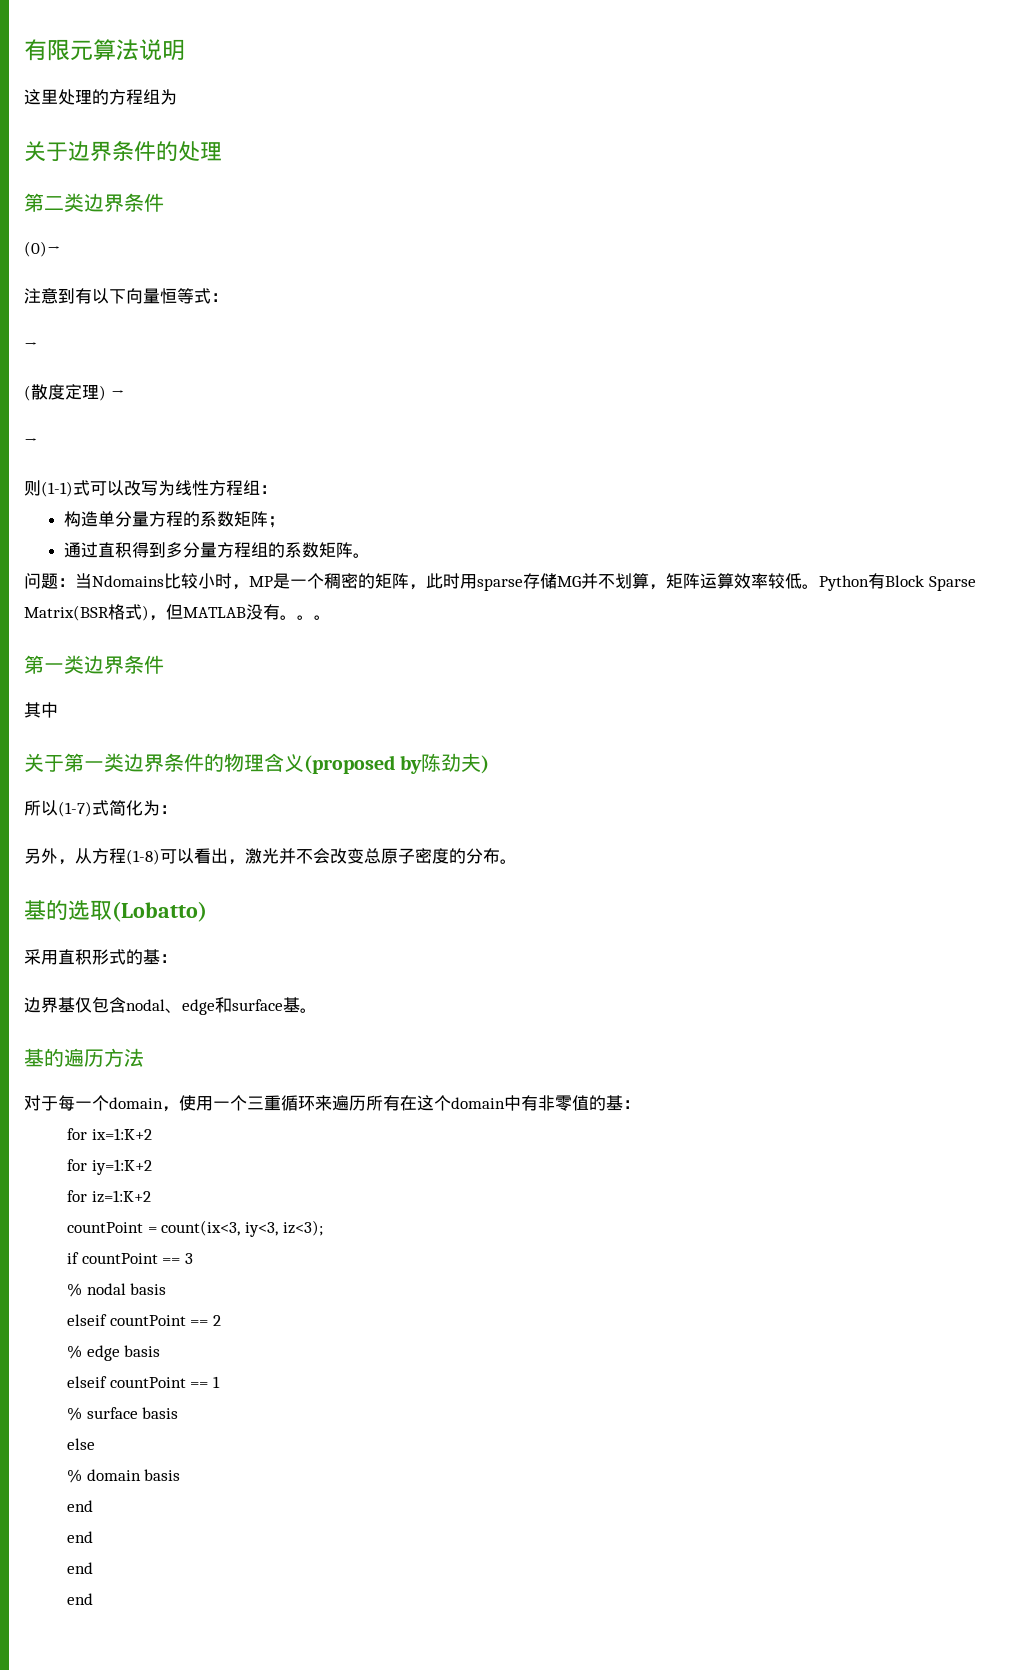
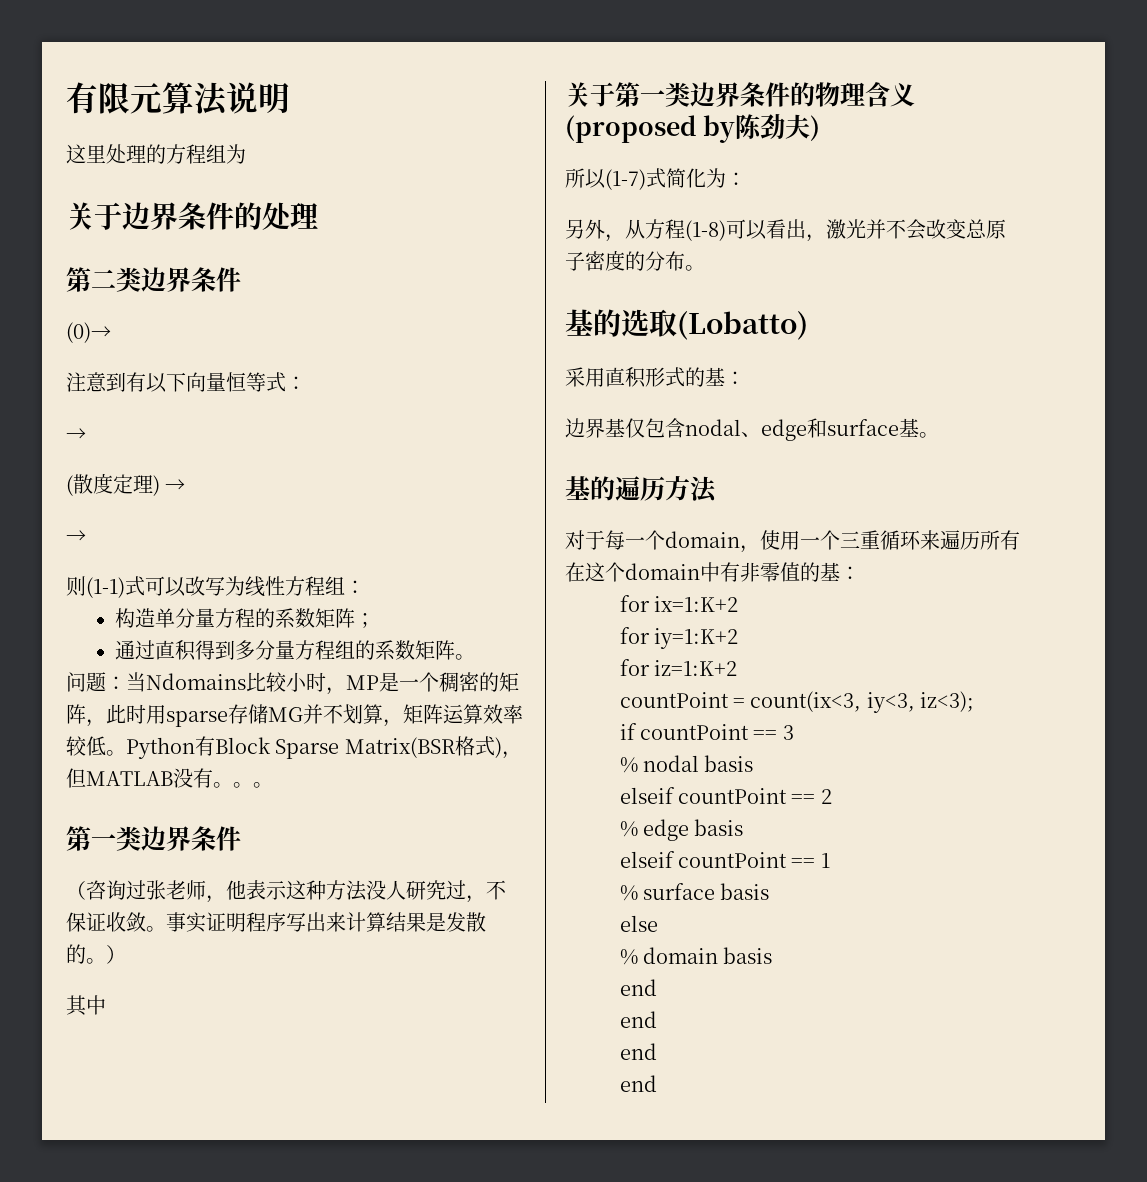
(164, 664) none -> [66,880,506,903] [66,912,486,933] [66,944,126,964] // （咨询过张老师，他表示这种方法没人研究过，不保证收敛。事实证明程序写出来计算结果是发散的。）

